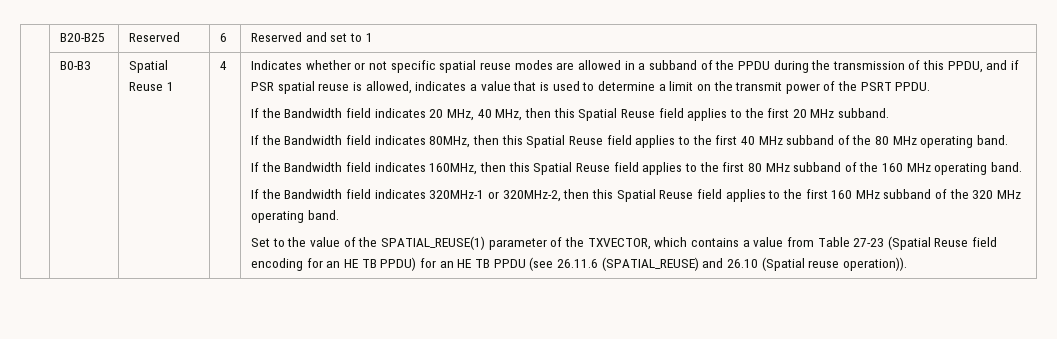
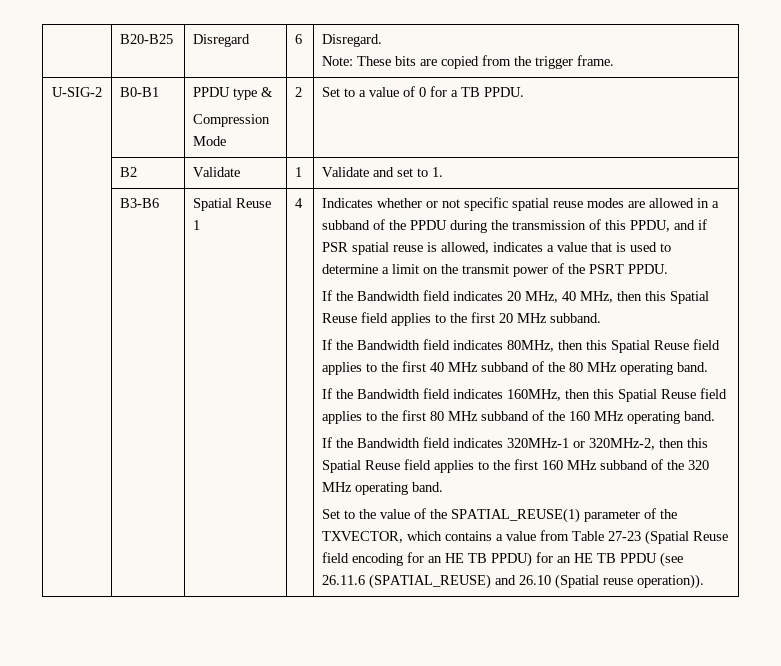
[129,32,181,42] Reserved -> [193,34,251,47] Disregard
[251,32,303,42] Reserved -> [322,34,383,47] [322,55,615,69] [52,87,102,97] [120,87,160,97] [193,87,274,100] [193,114,271,127] [193,136,227,146] [295,87,303,97] [322,86,525,97] [120,167,138,177] [193,167,241,177] [295,167,303,177] [322,167,370,177] Disregard. // Note: These bits are copied from the trigger frame. // U-SIG-2 | B0-B1 | PPDU type & // Compression Mode | 2 | Set to a value of 0 for a TB PPDU. // | B2 | Validate | 1 | Validate
[365,33,373,42] [60,61,92,70] 1 // | B0-B3 -> [432,167,444,177] [120,198,160,208] 1. // | B3-B6

